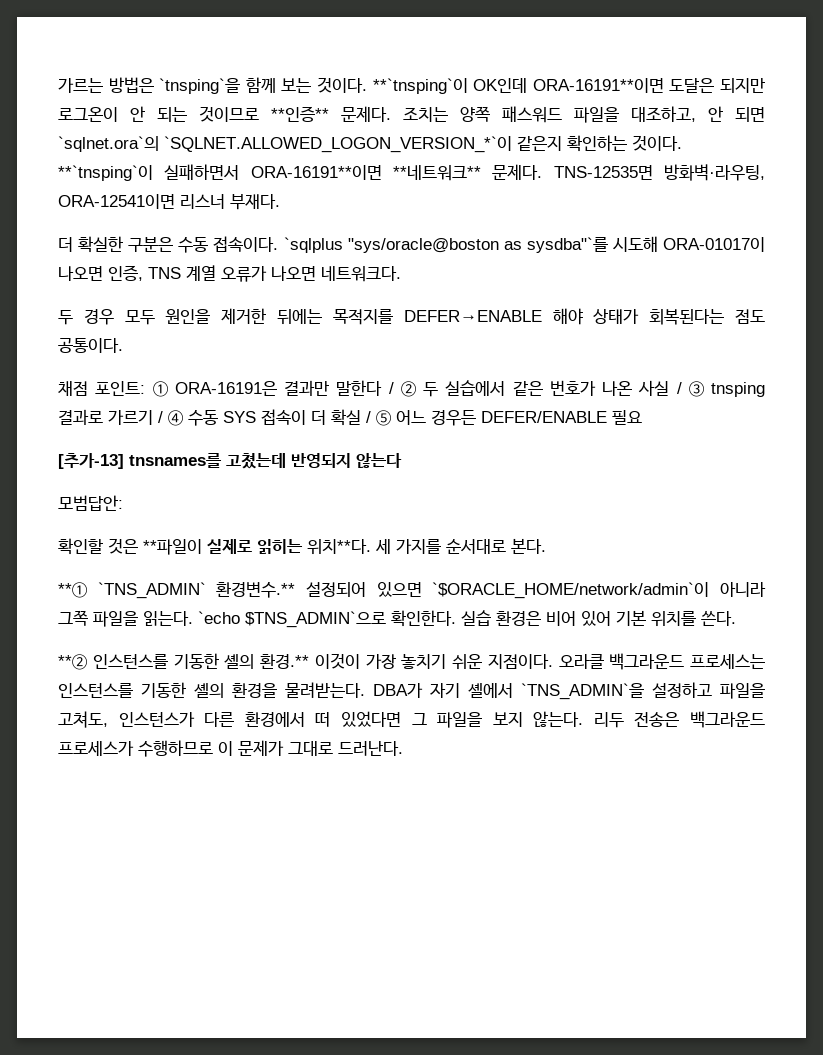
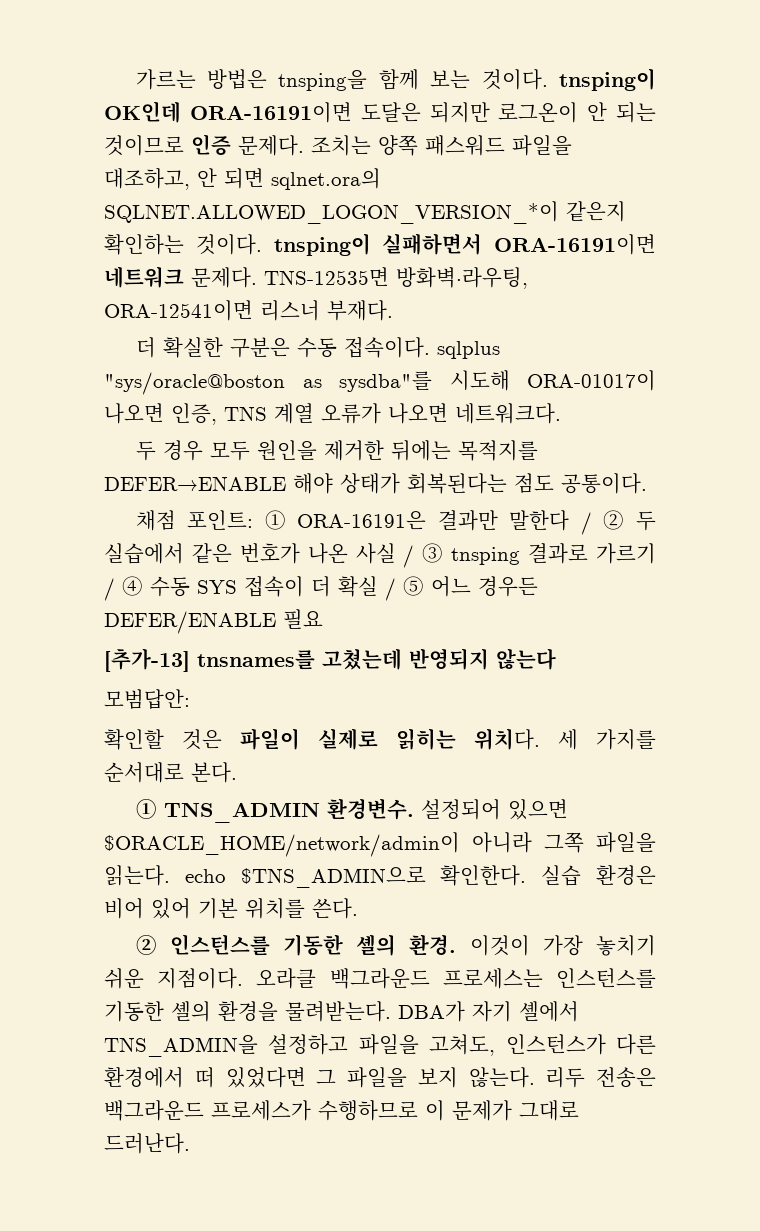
[159,78,241,94] `tnsping`을 -> [278,70,368,91] tnsping을
[372,78,664,94] **`tnsping`이 OK인데 ORA-16191**이면 -> [559,68,656,91] [104,101,352,123] tnsping이 OK인데 ORA-16191이면
[271,106,329,122] **인증** -> [191,134,231,155] 인증
[58,136,512,153] `sqlnet.ora`의 `SQLNET.ALLOWED_LOGON_VERSION_*`이 -> [271,168,381,190] [104,201,559,224] sqlnet.ora의 SQLNET.ALLOWED_LOGON_VERSION_*이
[58,164,481,181] **`tnsping`이 실패하면서 ORA-16191**이면 **네트워크** -> [273,233,656,256] [104,266,184,288] tnsping이 실패하면서 ORA-16191이면 네트워크
[283,237,343,253] `sqlplus -> [436,341,500,359] sqlplus
[526,237,608,253] sysdba"`를 -> [339,371,432,392] sysdba"를
[143,539,202,555] **파일이 -> [240,728,300,750] 파일이
[307,539,371,555] 위치**다. -> [474,728,540,750] 위치다.
[58,582,296,599] **① `TNS_ADMIN` 환경변수.** -> [135,798,414,823] ① TNS_ADMIN 환경변수.
[432,582,710,599] `$ORACLE_HOME/network/admin`이 -> [104,832,460,857] $ORACLE_HOME/network/admin이
[198,611,386,628] `echo $TNS_ADMIN`으로 -> [184,866,426,888] echo $TNS_ADMIN으로
[58,653,309,670] **② 인스턴스를 기동한 셸의 환경.** -> [135,934,457,956] ② 인스턴스를 기동한 셸의 환경.
[521,683,644,700] `TNS_ADMIN`을 -> [104,1035,258,1057] TNS_ADMIN을

